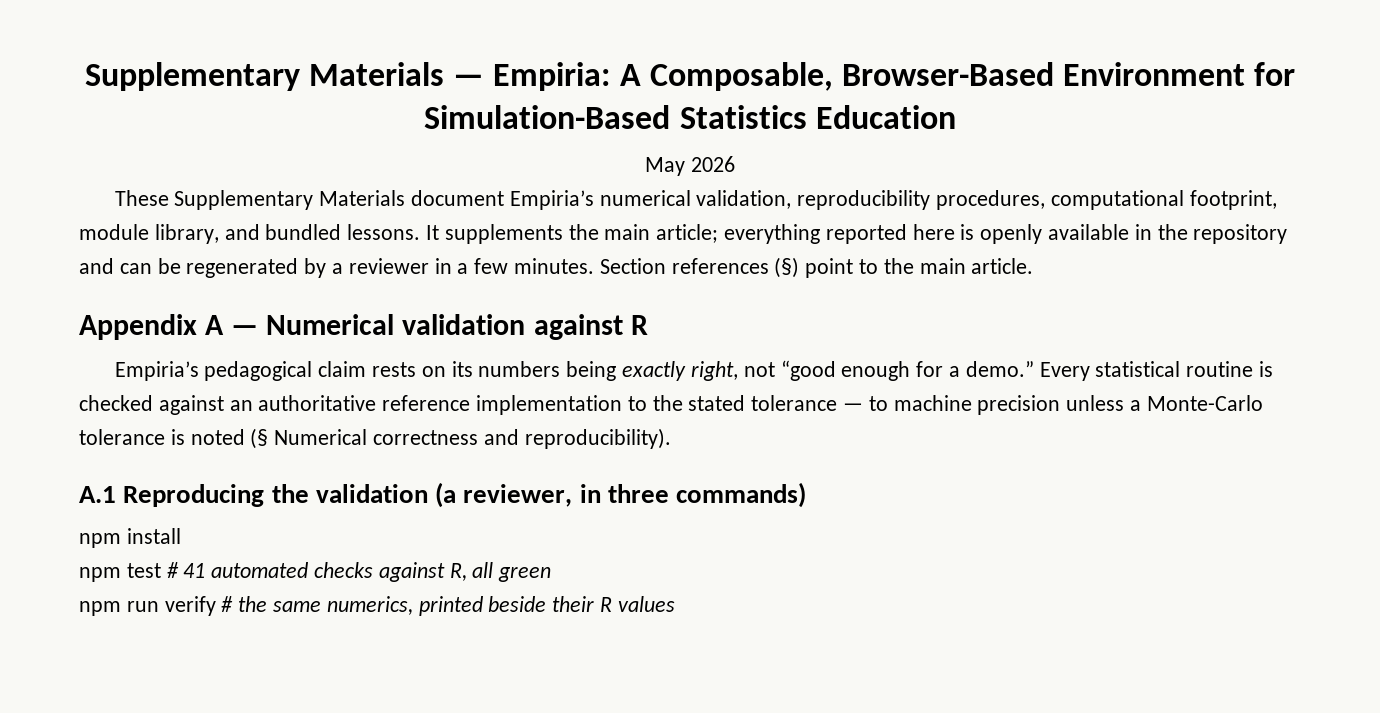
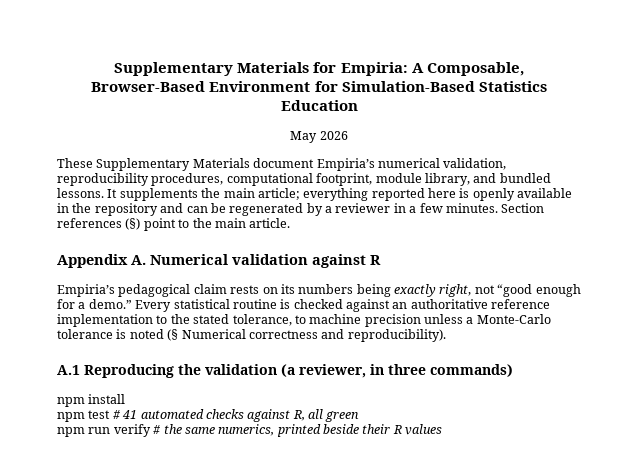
[84,62,485,91] Supplementary Materials — -> [114,62,337,76] Supplementary Materials for
[205,315,259,335] A — -> [131,255,146,265] A.
[751,395,864,411] tolerance — -> [232,314,292,326] tolerance,

